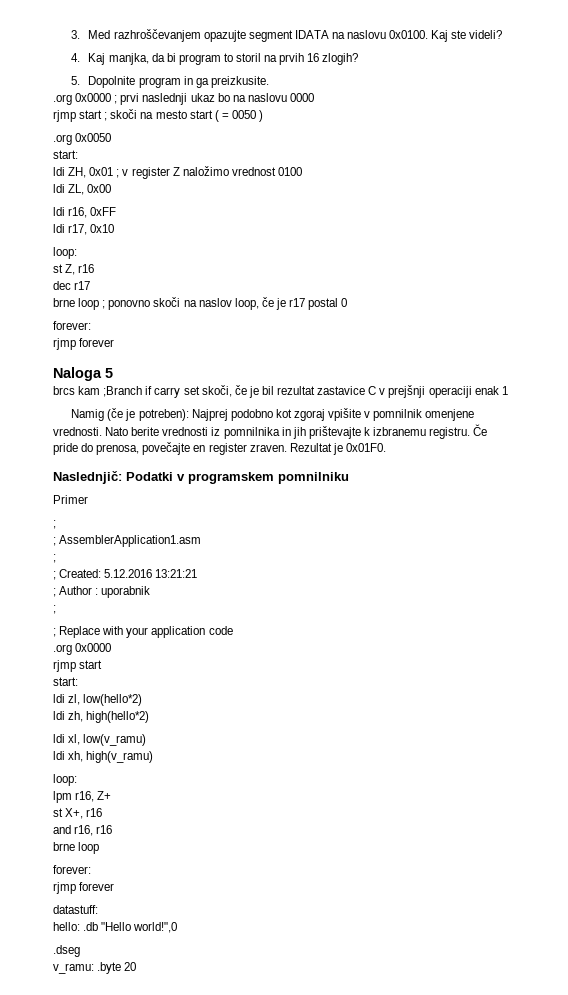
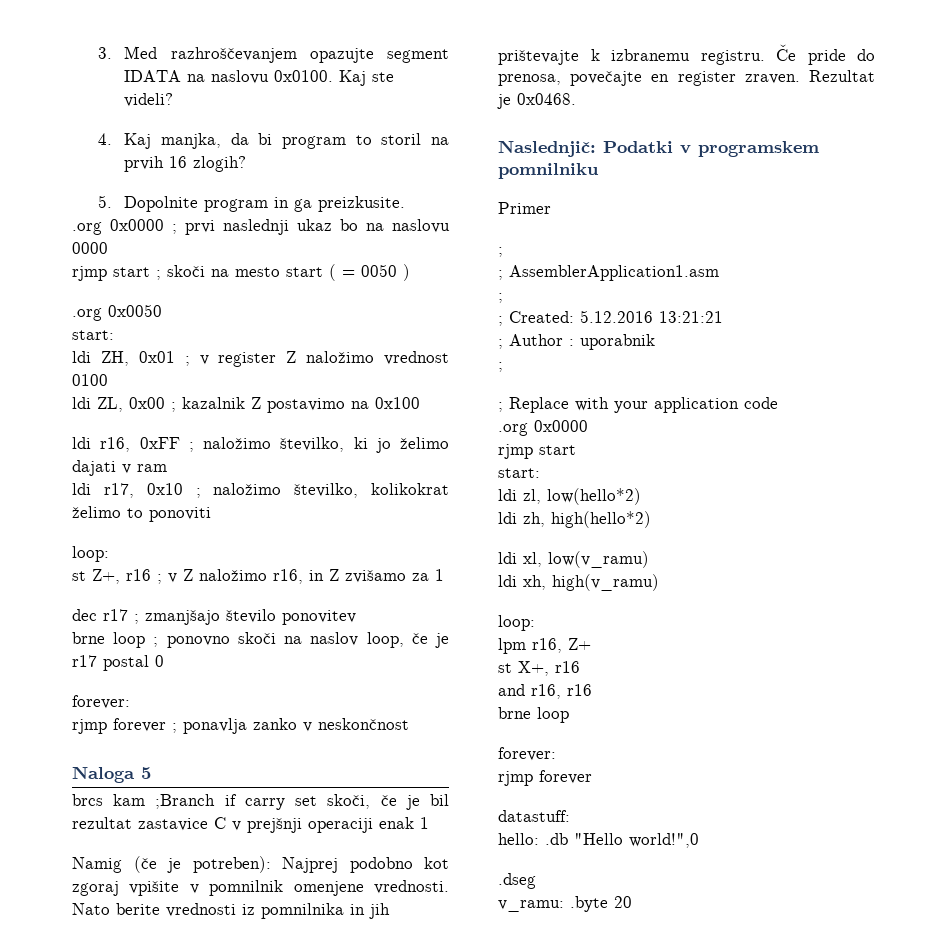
[53,207,117,218] [53,224,115,235] // ldi r16, 0xFF // ldi r17, 0x10 -> [171,397,420,413] [72,437,449,453] [72,460,167,476] [72,483,449,498] [72,506,211,522] ; kazalnik Z postavimo na 0x100 // ldi r16, 0xFF ; naložimo številko, ki jo želimo dajati v ram // ldi r17, 0x10 ; naložimo številko, kolikokrat želimo to ponoviti
[65,264,95,275] [53,281,91,290] Z, r16 // dec r17 -> [92,569,444,584] [72,609,356,625] Z+, r16 ; v Z naložimo r16, in Z zvišamo za 1 // dec r17 ; zmanjšajo število ponovitev
(115, 342) none -> [172,718,409,734] ; ponavlja zanko v neskončnost
[345,443,386,452] 0x01F0. -> [517,93,576,105] 0x0468.

